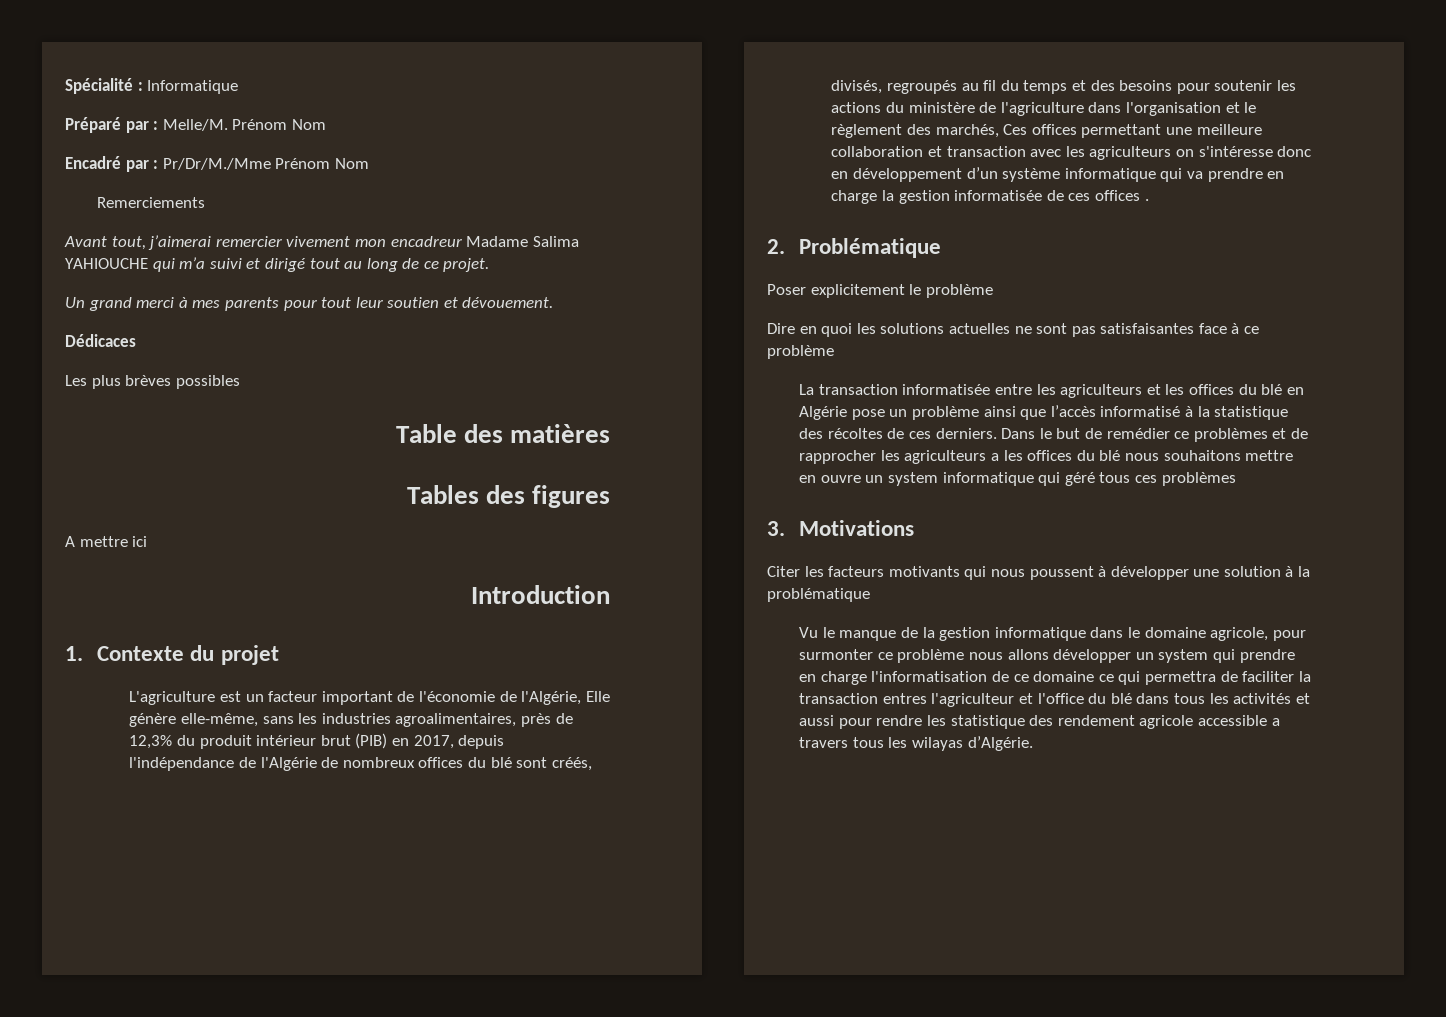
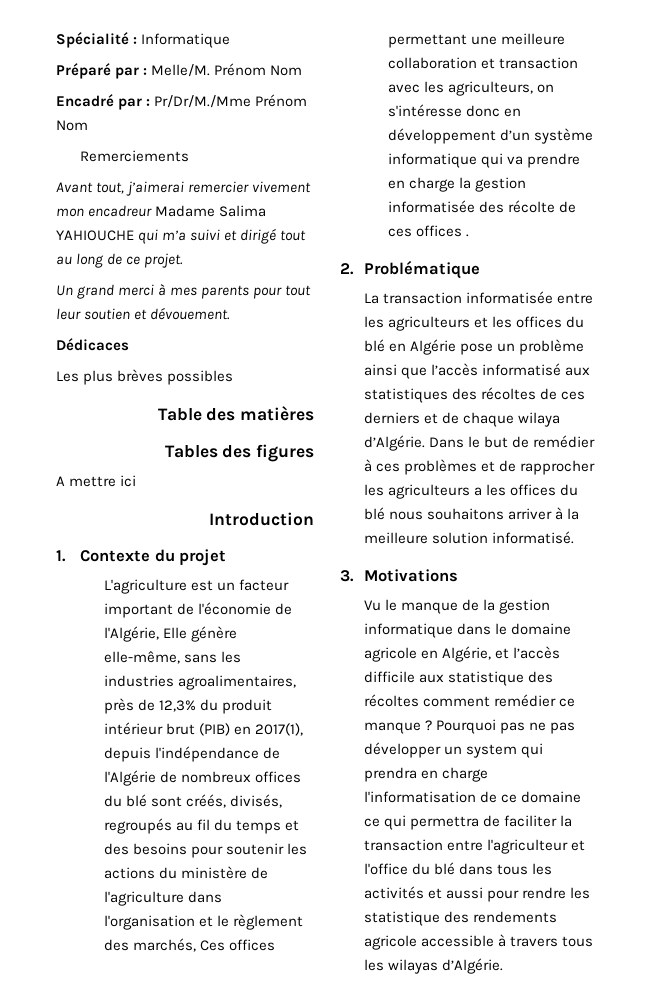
[413,735,454,749] 2017, -> [255,723,304,736] 2017(1),
[1089,146,1172,160] agriculteurs -> [448,81,534,96] agriculteurs,
(1043, 195) none -> [479,200,556,213] des récolte
[767,284,993,298] [767,323,1260,337] [767,345,834,359] // Poser explicitement le problème // Dire en quoi les solutions actuelles ne sont pas satisfaisantes face à ce problème -> (481, 269) none
[1184,406,1289,420] à la statistique -> [565,367,591,376] [364,388,449,403] aux statistiques
[935,428,997,439] derniers. -> [364,412,561,427] [364,435,426,451] derniers et de chaque wilaya d’Algérie.
[1174,431,1190,439] ce -> [364,459,401,472] à ces
[1245,450,1294,461] [799,472,1236,486] [767,520,915,536] [767,566,1311,580] [767,588,870,602] mettre en ouvre un system informatique qui géré tous ces problèmes // 3. Motivations // Citer les facteurs motivants qui nous poussent à développer une solution à la problématique -> [508,507,580,520] [364,531,575,544] [340,569,459,582] arriver à la meilleure solution informatisé. // 3. Motivations
[1210,627,1306,641] [799,649,1049,663] agricole, pour surmonter ce problème nous allons -> [364,646,561,662] [364,671,554,686] [364,694,576,707] [364,719,576,734] agricole en Algérie, et l’accès difficile aux statistique des récoltes comment remédier ce manque ? Pourquoi pas ne pas
[1239,649,1295,663] prendre -> [364,767,418,782] prendra
[882,693,927,704] entres -> [447,840,484,851] entre
[1057,715,1135,726] rendement -> [473,911,558,923] rendements
[1271,718,1280,726] a -> [498,934,507,947] à

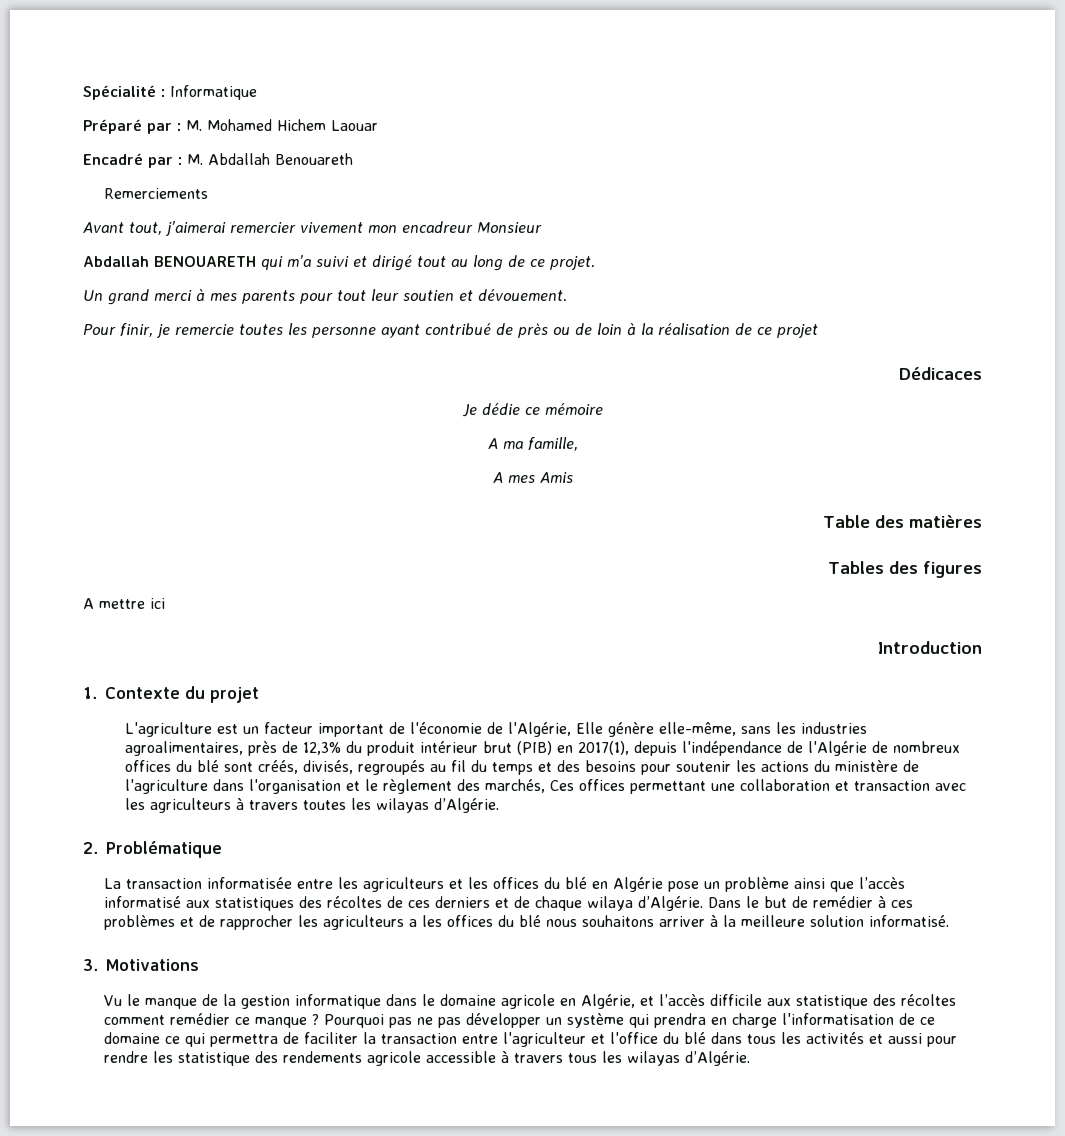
[151,63,303,77] Melle/M. Prénom Nom -> [186,119,378,131] M. Mohamed Hichem Laouar
[154,94,308,108] [56,120,88,131] Pr/Dr/M./Mme Prénom Nom -> [187,153,353,165] M. Abdallah Benouareth
[155,205,267,217] [56,230,134,241] Madame Salima YAHIOUCHE -> [477,222,542,233] [83,256,256,267] Monsieur // Abdallah BENOUARETH
[56,338,129,351] [56,369,234,385] Dédicaces // Les plus brèves possibles -> [83,323,818,338] [899,367,982,380] [461,403,603,417] [487,437,578,451] [492,472,573,483] Pour finir, je remercie toutes les personne ayant contribué de près ou de loin à la réalisation de ce projet // Dédicaces // Je dédie ce mémoire // A ma famille, // A mes Amis
[501,33,566,45] meilleure -> (736, 787) none
[448,81,555,96] [388,104,522,117] [388,128,594,144] [388,153,581,168] [388,177,527,192] [388,200,577,213] [388,225,470,237] agriculteurs, on s'intéresse donc en développement d’un système informatique qui va prendre en charge la gestion informatisée des récolte de ces offices . -> [150,798,500,813] agriculteurs à travers toutes les wilayas d’Algérie.
[466,744,518,758] system -> [567,1013,625,1028] système

